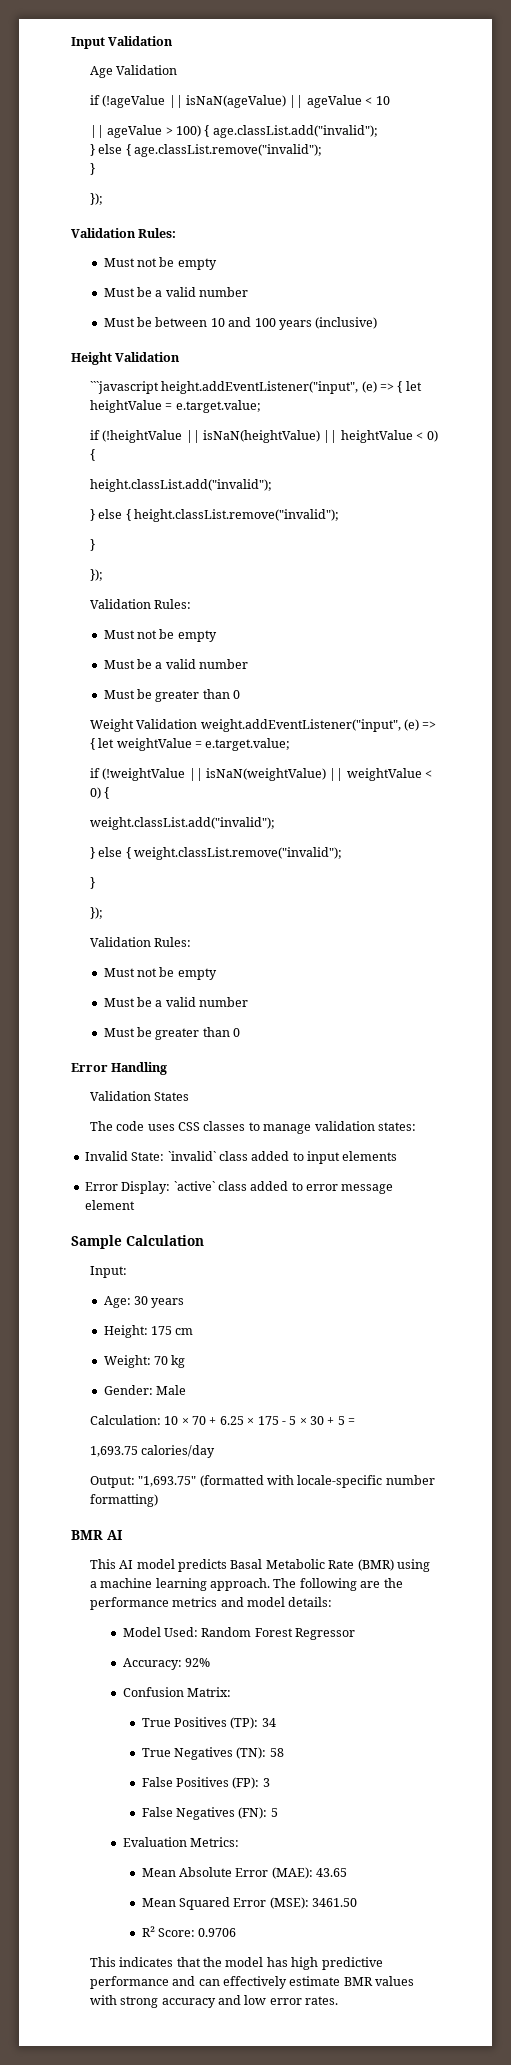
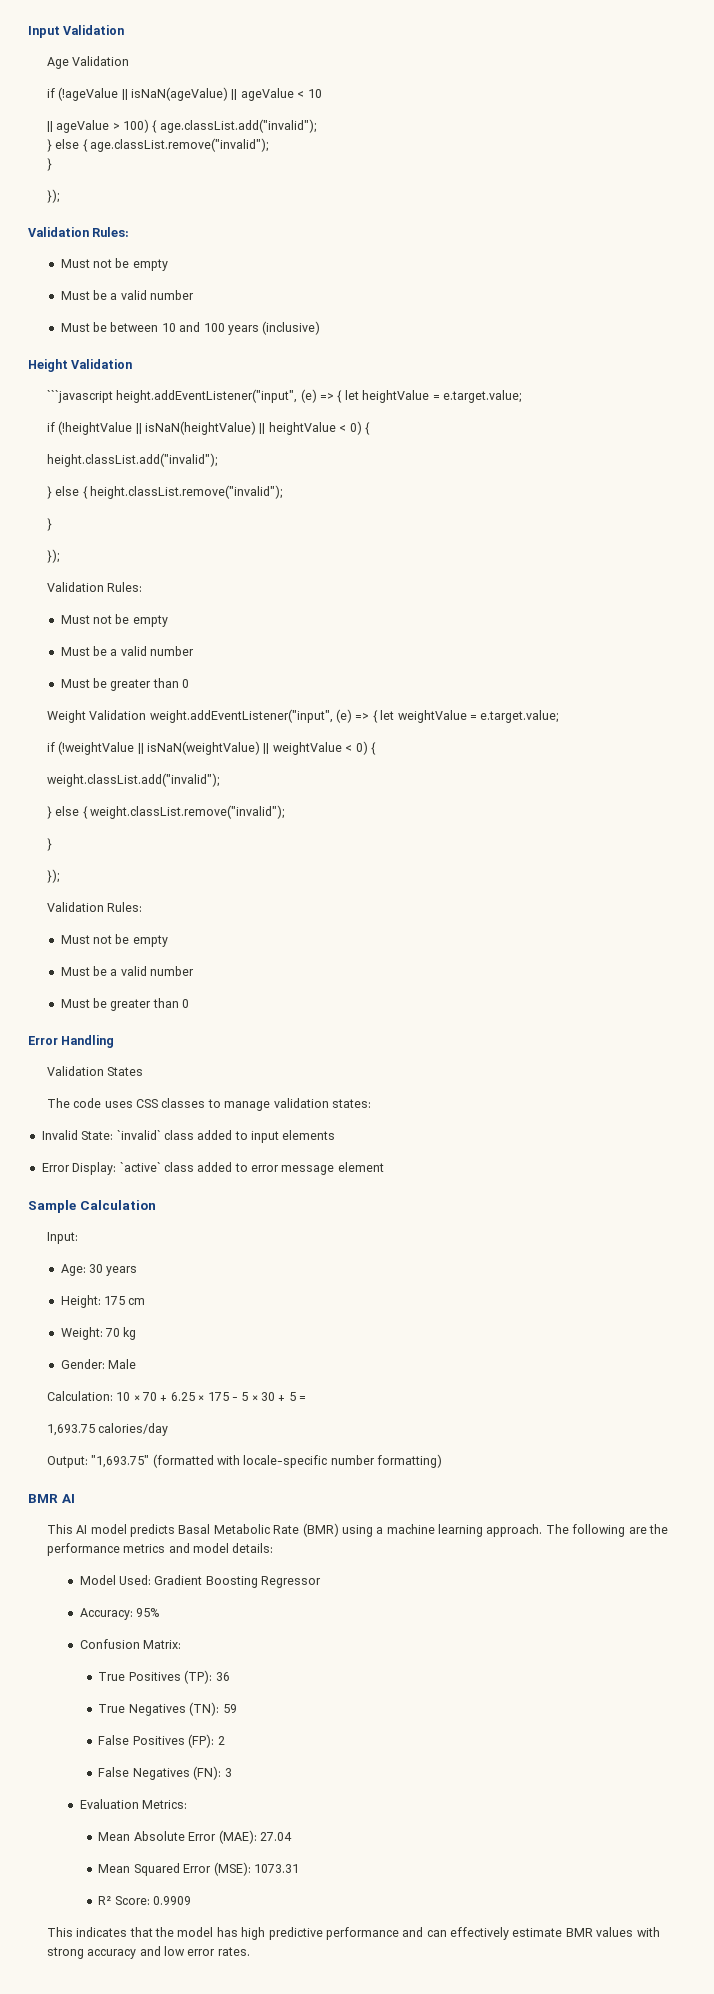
[201,1627,293,1637] Random Forest -> [154,1575,258,1588] Gradient Boosting
[185,1658,211,1667] 92% -> [135,1608,160,1617] 95%
[261,1718,276,1727] 34 -> [215,1672,230,1681] 36
[269,1748,284,1757] 58 -> [222,1704,237,1713] 59
[262,1778,270,1787] 3 -> [217,1736,225,1745] 2
[270,1808,278,1817] 5 -> [224,1768,232,1777] 3
[316,1868,348,1877] 43.65 -> [259,1832,292,1841] 27.04
[312,1898,358,1907] 3461.50 -> [253,1864,299,1873] 1073.31
[198,1928,237,1937] 0.9706 -> [153,1896,192,1905] 0.9909

